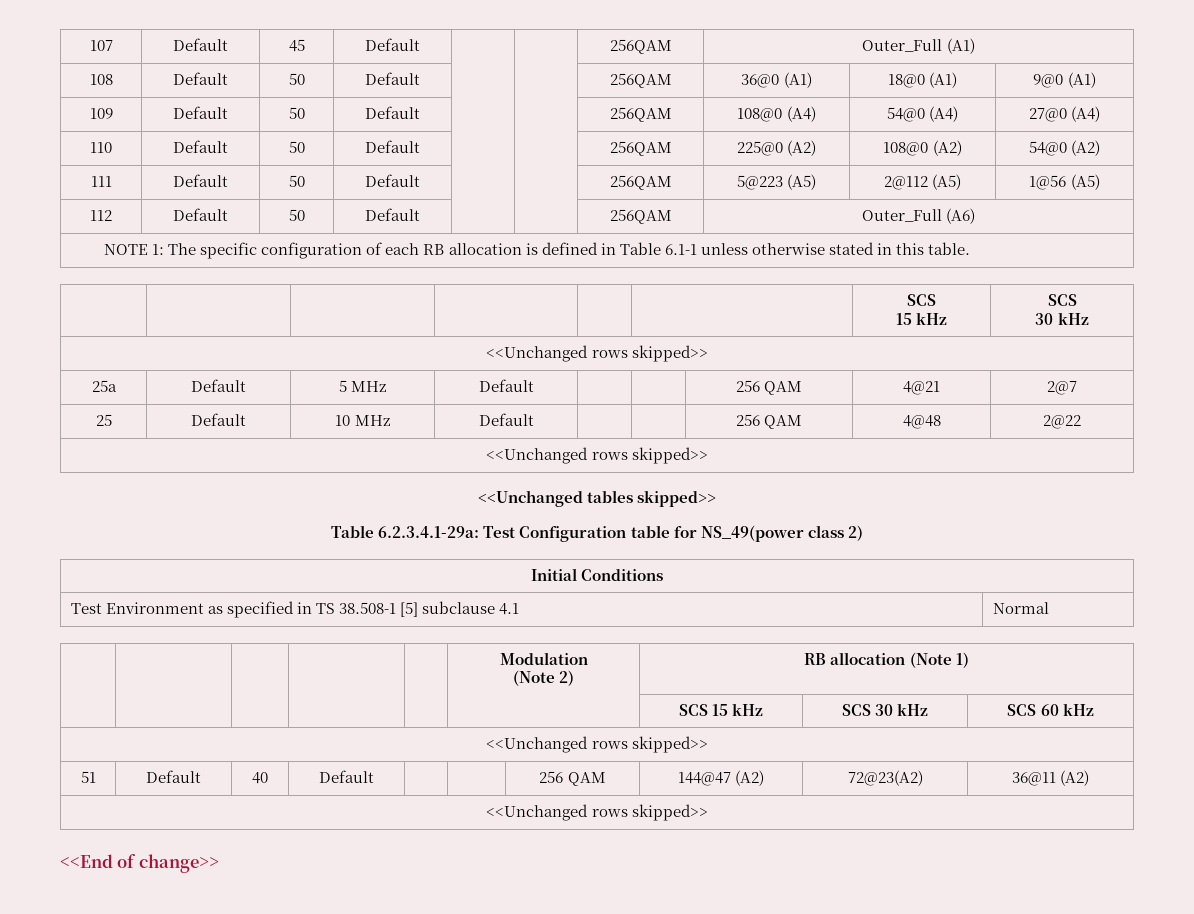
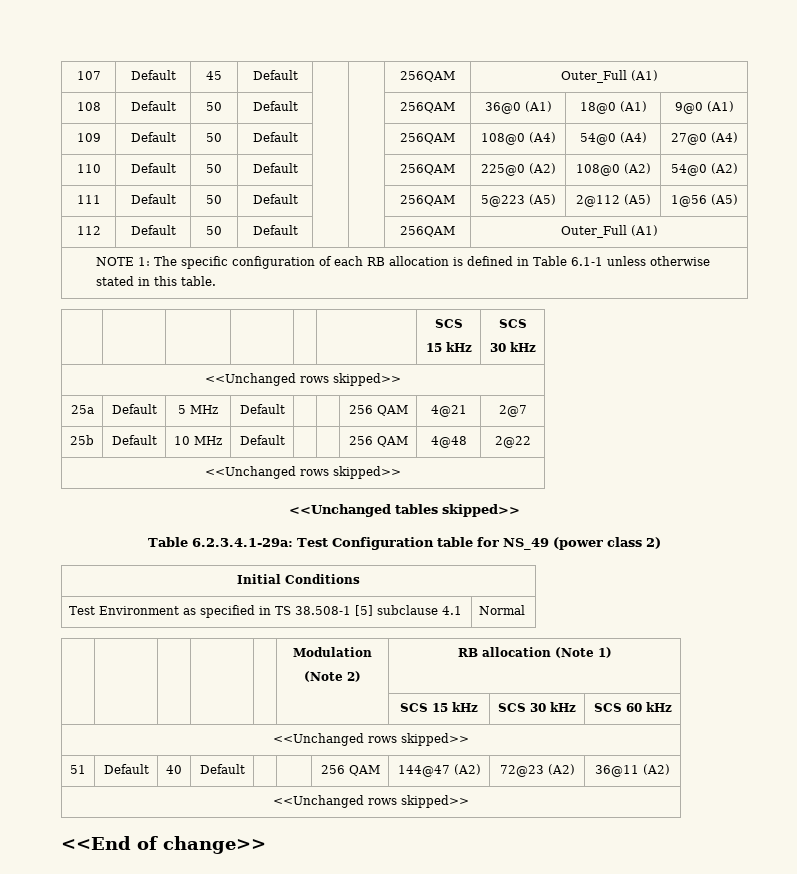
[946,208,976,224] (A6) -> [630,225,658,236] (A1)
[95,414,112,426] 25 -> [70,435,94,445] 25b
[700,525,804,542] NS_49(power -> [502,537,603,550] NS_49 (power
[847,770,923,786] 72@23(A2) -> [499,764,575,777] 72@23 (A2)

